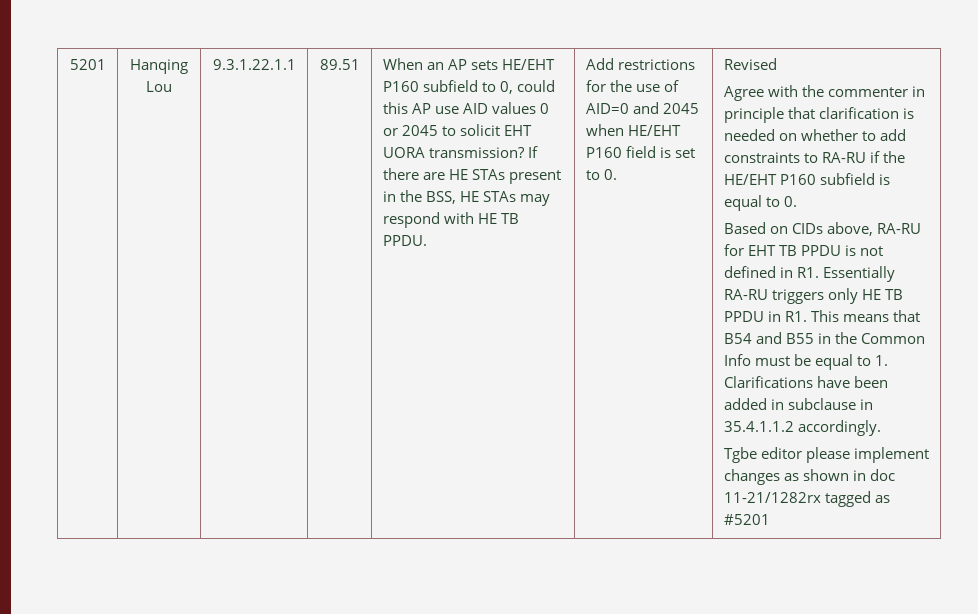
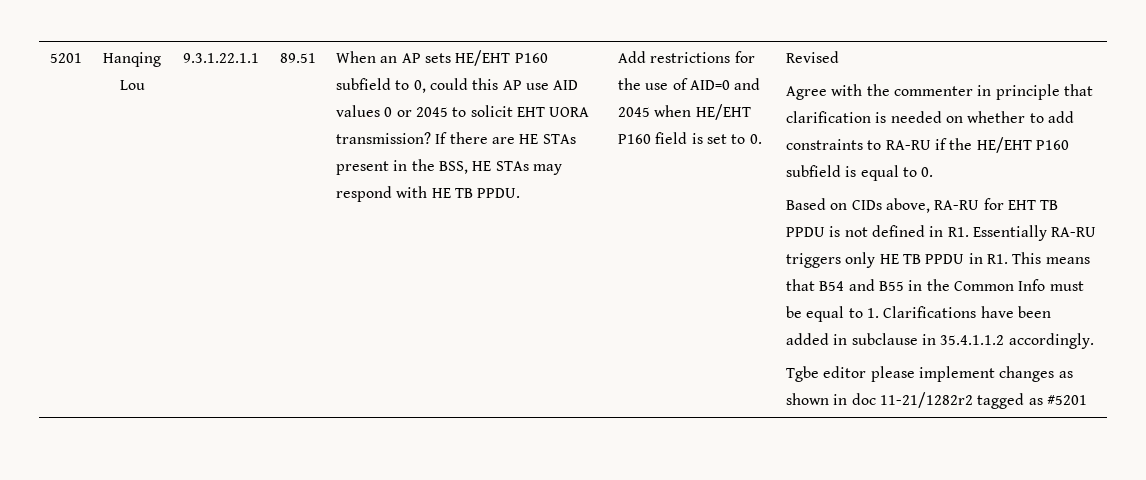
[723,492,821,503] 11-21/1282rx -> [879,392,973,408] 11-21/1282r2

